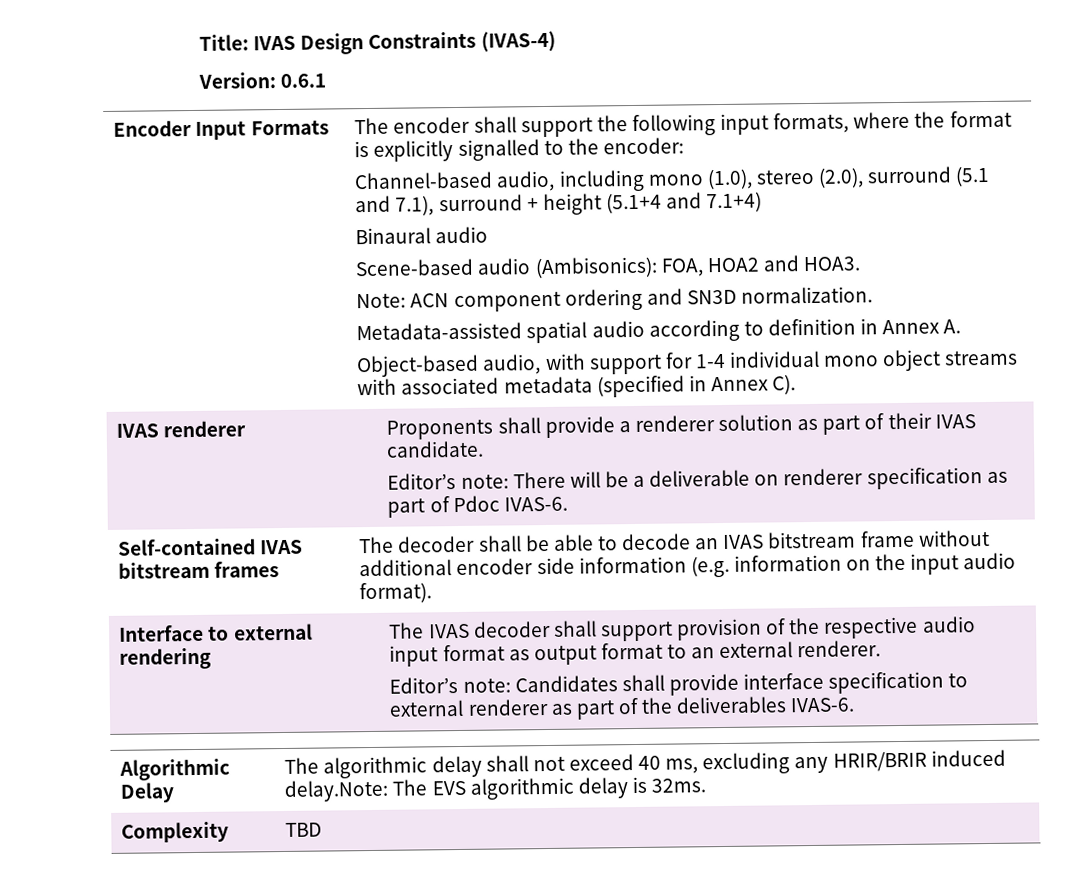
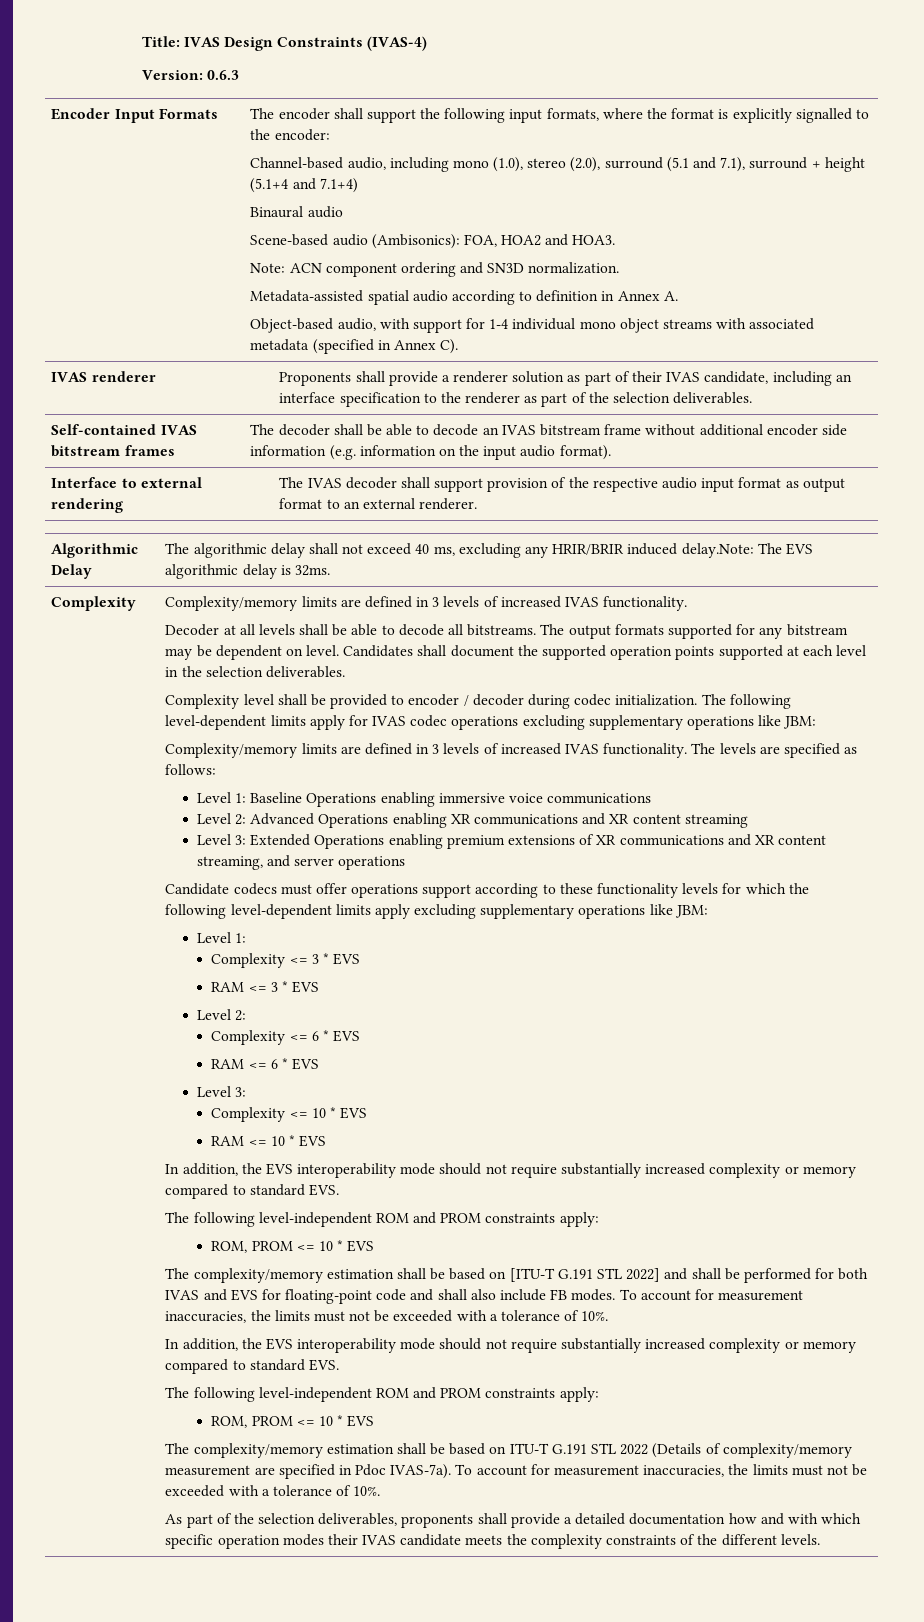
[280,73,327,88] 0.6.1 -> [206,70,239,80] 0.6.3
[386,440,485,458] [387,467,1008,490] [387,495,568,518] candidate. // Editor’s note: There will be a deliverable on renderer specification as part of Pdoc IVAS-6. -> [704,371,852,386] [279,392,753,407] candidate, including an interface specification to the renderer as part of the selection deliverables.
[389,671,969,696] [389,696,856,720] // Editor’s note: Candidates shall provide interface specification to external renderer as part of the deliverables IVAS-6. -> (478, 504) none
[285,822,323,837] TBD -> [165,596,688,611] [165,624,848,639] [165,645,867,660] [165,666,345,678] [165,694,791,709] [165,715,817,730] [165,743,858,758] [165,764,217,775] [196,792,652,807] [196,813,748,828] [196,834,827,849] [196,855,406,870] [165,883,809,898] [165,904,708,919] [196,932,247,943] [211,953,361,968] [211,981,320,993] [196,1009,247,1021] [211,1030,361,1045] [211,1058,320,1070] [196,1086,247,1097] [211,1107,368,1122] [211,1135,327,1147] [165,1163,856,1178] [165,1184,339,1199] [165,1212,599,1227] [211,1240,375,1253] [165,1268,869,1283] [165,1289,804,1304] [165,1310,609,1323] [165,1338,856,1353] [165,1359,339,1374] [165,1387,599,1402] [211,1415,375,1428] [165,1443,852,1458] [165,1464,868,1479] [165,1485,381,1497] [165,1513,862,1528] [165,1534,820,1549] Complexity/memory limits are defined in 3 levels of increased IVAS functionality. // Decoder at all levels shall be able to decode all bitstreams. The output formats supported for any bitstream may be dependent on level. Candidates shall document the supported operation points supported at each level in the selection deliverables. // Complexity level shall be provided to encoder / decoder during codec initialization. The following level-dependent limits apply for IVAS codec operations excluding supplementary operations like JBM: // Complexity/memory limits are defined in 3 levels of increased IVAS functionality. The levels are specified as follows: // Level 1: Baseline Operations enabling immersive voice communications // Level 2: Advanced Operations enabling XR communications and XR content streaming // Level 3: Extended Operations enabling premium extensions of XR communications and XR content streaming, and server operations // Candidate codecs must offer operations support according to these functionality levels for which the following level-dependent limits apply excluding supplementary operations like JBM: // Level 1: // Complexity <= 3 * EVS // RAM <= 3 * EVS // Level 2: // Complexity <= 6 * EVS // RAM <= 6 * EVS // Level 3: // Complexity <= 10 * EVS // RAM <= 10 * EVS // In addition, the EVS interoperability mode should not require substantially increased complexity or memory compared to standard EVS. // The following level-independent ROM and PROM constraints apply: // ROM, PROM <= 10 * EVS // The complexity/memory estimation shall be based on [ITU-T G.191 STL 2022] and shall be performed for both IVAS and EVS for floating-point code and shall also include FB modes. To account for measurement inaccuracies, the limits must not be exceeded with a tolerance of 10%. // In addition, the EVS interoperability mode should not require substantially increased complexity or memory compared to standard EVS. // The following level-independent ROM and PROM constraints apply: // ROM, PROM <= 10 * EVS // The complexity/memory estimation shall be based on ITU-T G.191 STL 2022 (Details of complexity/memory measurement are specified in Pdoc IVAS-7a). To account for measurement inaccuracies, the limits must not be exceeded with a tolerance of 10%. // As part of the selection deliverables, proponents shall provide a detailed documentation how and with which specific operation modes their IVAS candidate meets the complexity constraints of the different levels.

